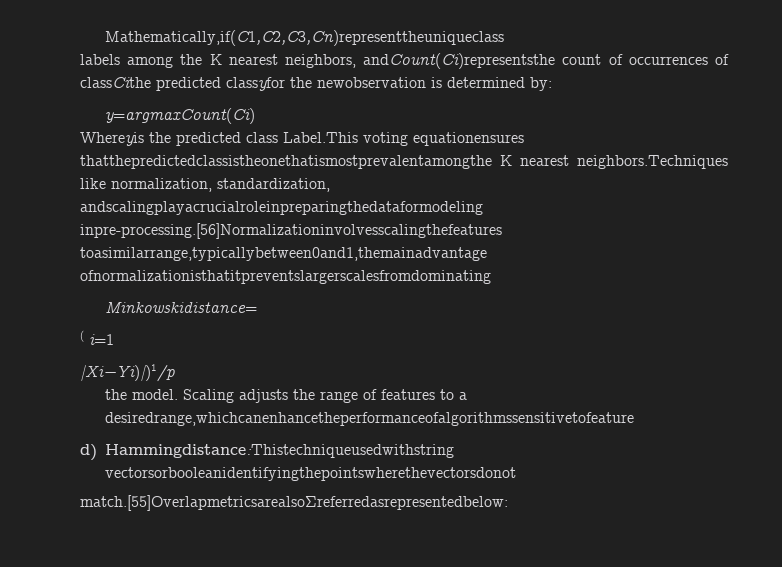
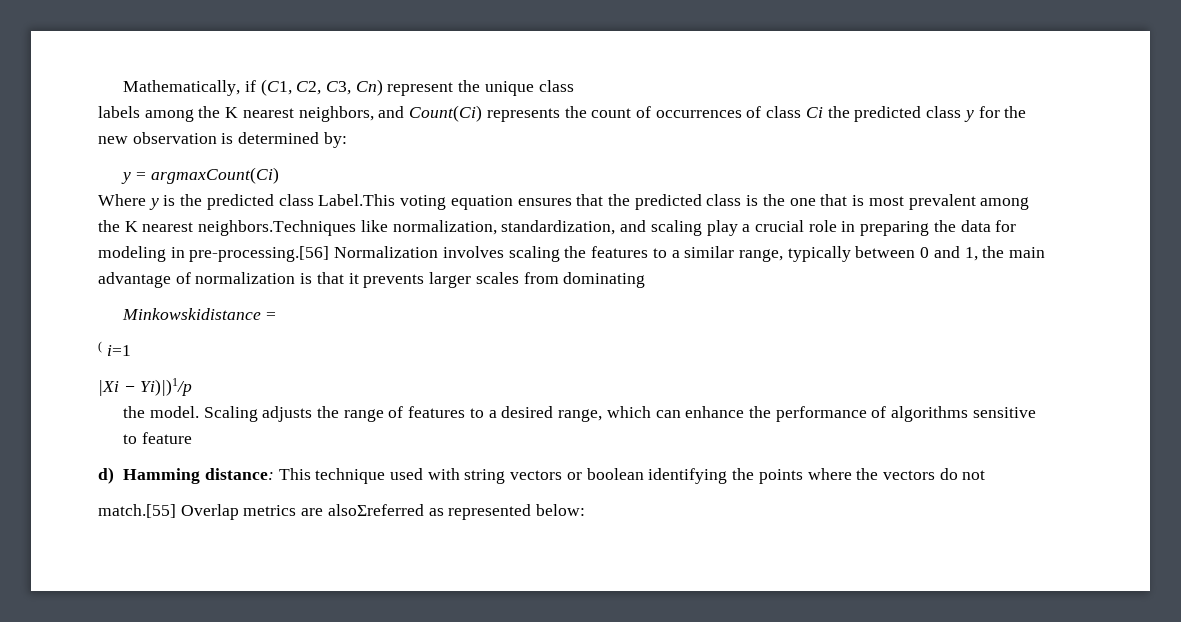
[105,30,505,46] Mathematically,if(C1,C2,C3,Cn)representtheuniqueclass -> [123,79,574,96] Mathematically, if (C1, C2, C3, Cn) represent the unique class
[363,53,730,69] [80,77,552,91] [105,108,256,124] [80,132,144,146] andCount(Ci)representsthe count of occurrences of classCithe predicted classyfor the newobservation is determined by: // y=argmaxCount(Ci) // Whereyis -> [378,105,1027,122] [98,132,347,148] [121,167,279,184] [98,194,176,210] and Count(Ci) represents the count of occurrences of class Ci the predicted class y for the new observation is determined by: // y = argmaxCount(Ci) // Where y is
[413,132,524,146] [80,155,492,169] equationensures thatthepredictedclassistheonethatismostprevalentamongthe -> [450,194,1030,210] [98,220,120,232] equation ensures that the predicted class is the one that is most prevalent among the
[80,201,483,215] [80,223,502,239] [80,247,487,261] [80,270,491,284] [105,301,258,313] andscalingplayacrucialroleinpreparingthedataformodeling inpre-processing.[56]Normalizationinvolvesscalingthefeatures toasimilarrange,typicallybetween0and1,themainadvantage ofnormalizationisthatitpreventslargerscalesfromdominating // Minkowskidistance= -> [620,220,1017,236] [98,246,1046,262] [98,272,646,288] [122,308,276,320] and scaling play a crucial role in preparing the data for modeling in pre-processing.[56] Normalization involves scaling the features to a similar range, typically between 0 and 1, the main advantage of normalization is that it prevents larger scales from dominating // Minkowskidistance =
[80,364,175,382] |Xi−Yi)|)1/p -> [98,378,193,396] |Xi − Yi)|)1/p
[105,412,635,426] [80,444,455,461] [105,467,517,481] [80,495,508,511] desiredrange,whichcanenhancetheperformanceofalgorithmssensitivetofeature // d) Hammingdistance:Thistechniqueusedwithstring vectorsorbooleanidentifyingthepointswherethevectorsdonot // match.[55]OverlapmetricsarealsoΣreferredasrepresentedbelow: -> [501,406,1036,422] [123,432,192,444] [98,467,986,484] [98,504,586,520] desired range, which can enhance the performance of algorithms sensitive to feature // d) Hamming distance: This technique used with string vectors or boolean identifying the points where the vectors do not // match.[55] Overlap metrics are alsoΣreferred as represented below:

